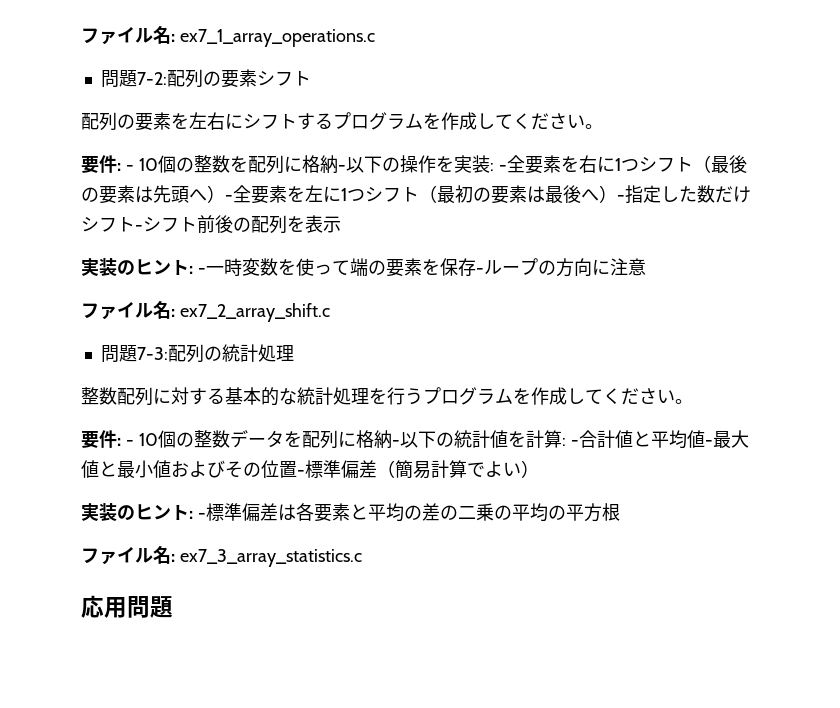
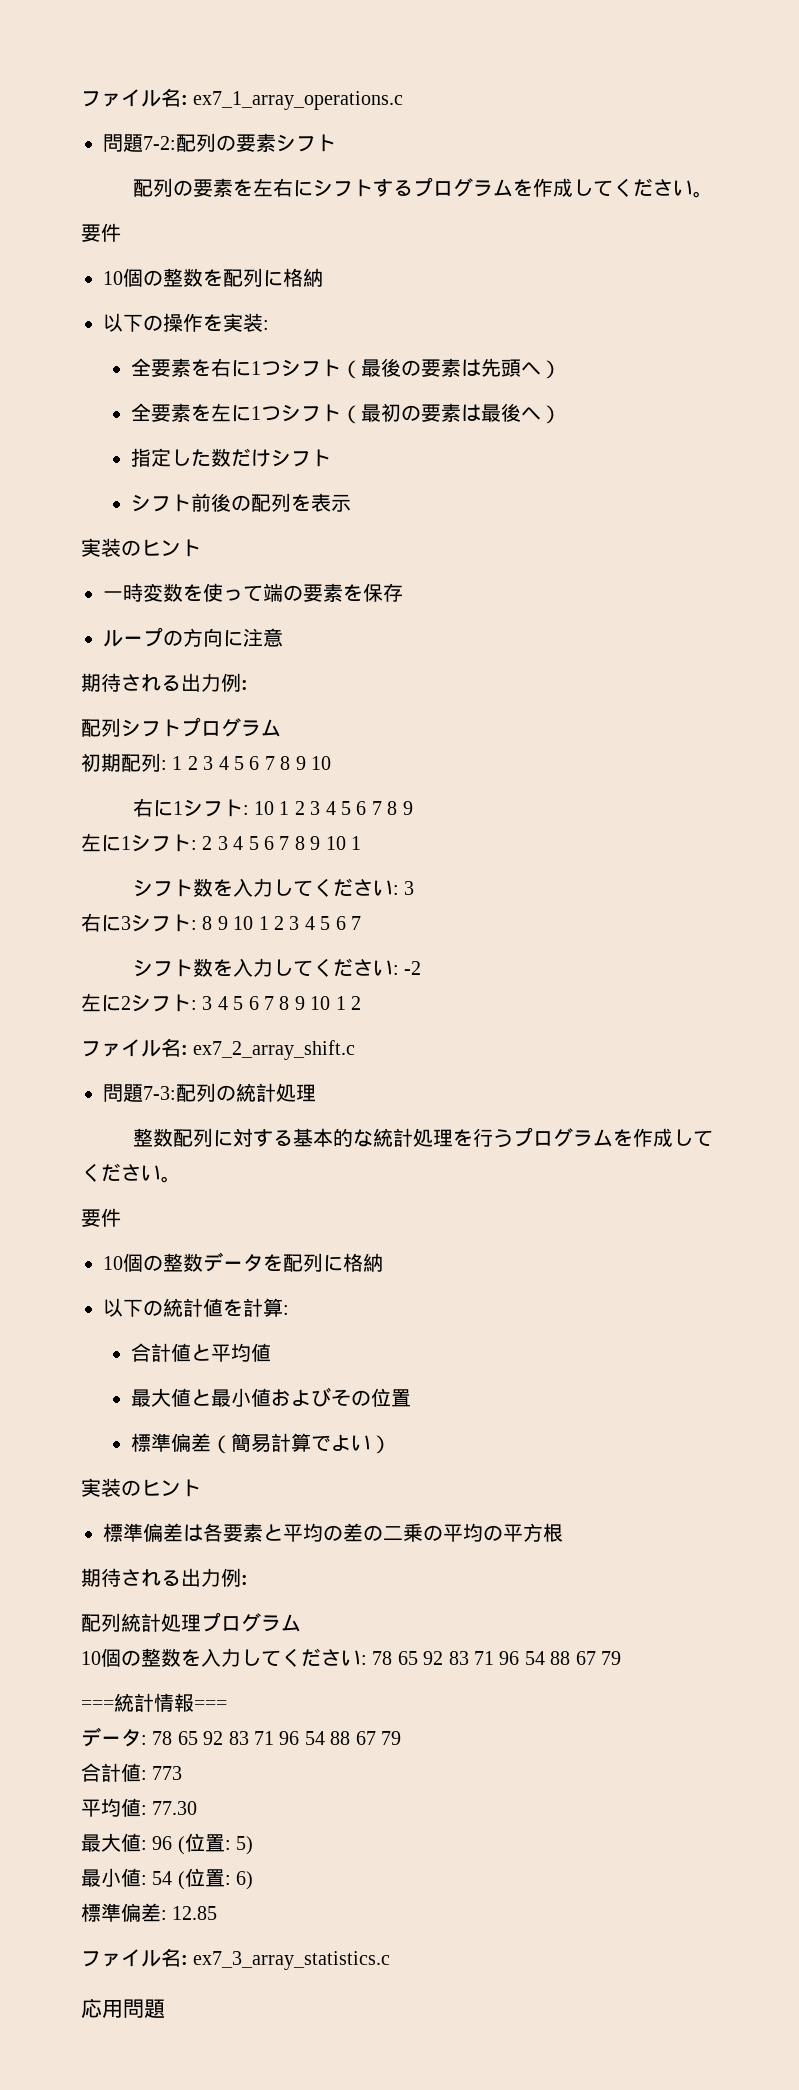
[117,163,134,171] : - -> (121, 232) //
[337,165,346,171] - -> (323, 277) //
[498,165,507,171] - -> (269, 325) //
[225,195,233,201] - -> (561, 369) //
[617,195,625,201] - -> (561, 414) //
[135,225,143,231] - -> (331, 458) //
[189,266,206,274] : - -> (201, 548) //
[475,268,484,274] - -> (403, 592) //
(646, 267) none -> [81,673,248,692] [81,717,281,737] [81,753,332,772] [132,798,413,817] [81,833,361,852] [132,878,414,897] [81,913,361,932] [132,958,421,977] [81,993,361,1012] // 期待される出力例: // 配列シフトプログラム // 初期配列: 1 2 3 4 5 6 7 8 9 10 // 右に1シフト: 10 1 2 3 4 5 6 7 8 9 // 左に1シフト: 2 3 4 5 6 7 8 9 10 1 // シフト数を入力してください: 3 // 右に3シフト: 8 9 10 1 2 3 4 5 6 7 // シフト数を入力してください: -2 // 左に2シフト: 3 4 5 6 7 8 9 10 1 2
[117,438,134,446] : - -> (121, 1217) //
[391,440,400,446] - -> (383, 1262) //
[570,440,579,446] - -> (289, 1310) //
[704,440,713,446] - -> (271, 1352) //
[297,470,305,476] - -> (411, 1398) //
[189,511,206,519] : - -> (201, 1488) //
(620, 512) none -> [81,1568,248,1587] [81,1612,301,1632] [81,1648,621,1667] [81,1693,227,1712] [81,1727,401,1747] [81,1763,183,1782] [81,1798,198,1817] [81,1833,254,1855] [81,1868,254,1890] [81,1903,218,1922] // 期待される出力例: // 配列統計処理プログラム // 10個の整数を入力してください: 78 65 92 83 71 96 54 88 67 79 // ===統計情報=== // データ: 78 65 92 83 71 96 54 88 67 79 // 合計値: 773 // 平均値: 77.30 // 最大値: 96 (位置: 5) // 最小値: 54 (位置: 6) // 標準偏差: 12.85

